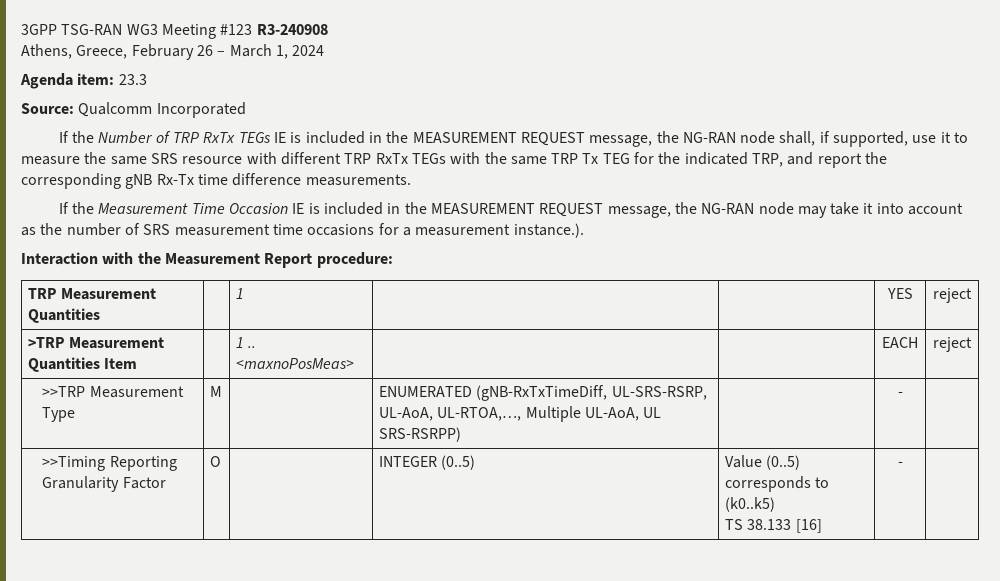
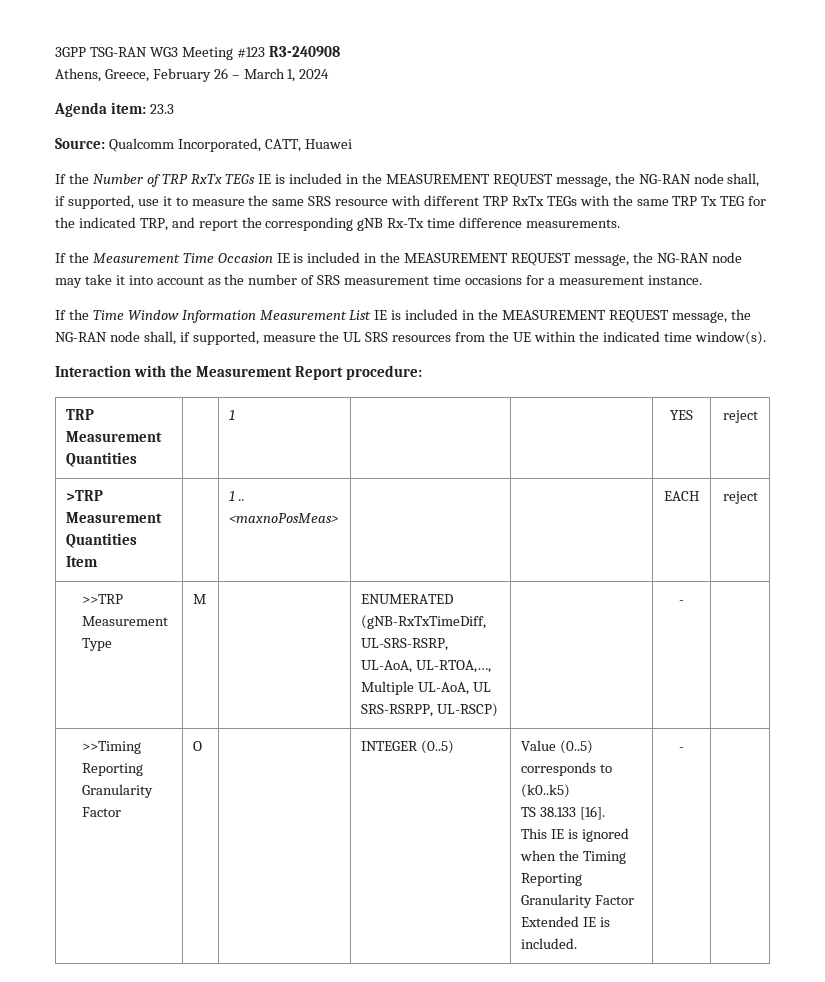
[156,102,246,118] Incorporated -> [177,138,352,152] Incorporated, CATT, Huawei
[513,223,584,238] instance.). -> [647,275,702,285] [55,309,751,323] [55,331,766,345] instance. // If the Time Window Information Measurement List IE is included in the MEASUREMENT REQUEST message, the NG-RAN node shall, if supported, measure the UL SRS resources from the UE within the indicated time window(s).
[378,427,461,442] SRS-RSRPP) -> [361,703,498,717] SRS-RSRPP, UL-RSCP)
[795,519,822,533] [16] -> [579,806,605,820] [521,828,629,842] [520,850,626,864] [521,873,583,886] [521,894,634,908] [521,916,610,927] [521,938,578,949] [16]. // This IE is ignored when the Timing Reporting Granularity Factor Extended IE is included.

